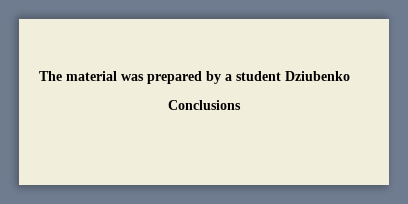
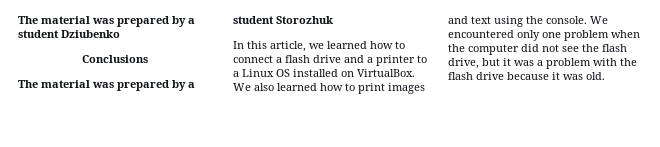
(241, 105) none -> [18,80,195,91] [233,16,333,24] [233,41,405,52] [233,55,427,66] [233,69,415,77] [233,83,425,94] [448,16,608,27] [448,30,640,41] [448,44,627,55] [448,58,637,69] [448,72,605,80] // The material was prepared by a student Storozhuk // In this article, we learned how to connect a flash drive and a printer to a Linux OS installed on VirtualBox. We also learned how to print images and text using the console. We encountered only one problem when the computer did not see the flash drive, but it was a problem with the flash drive because it was old.

